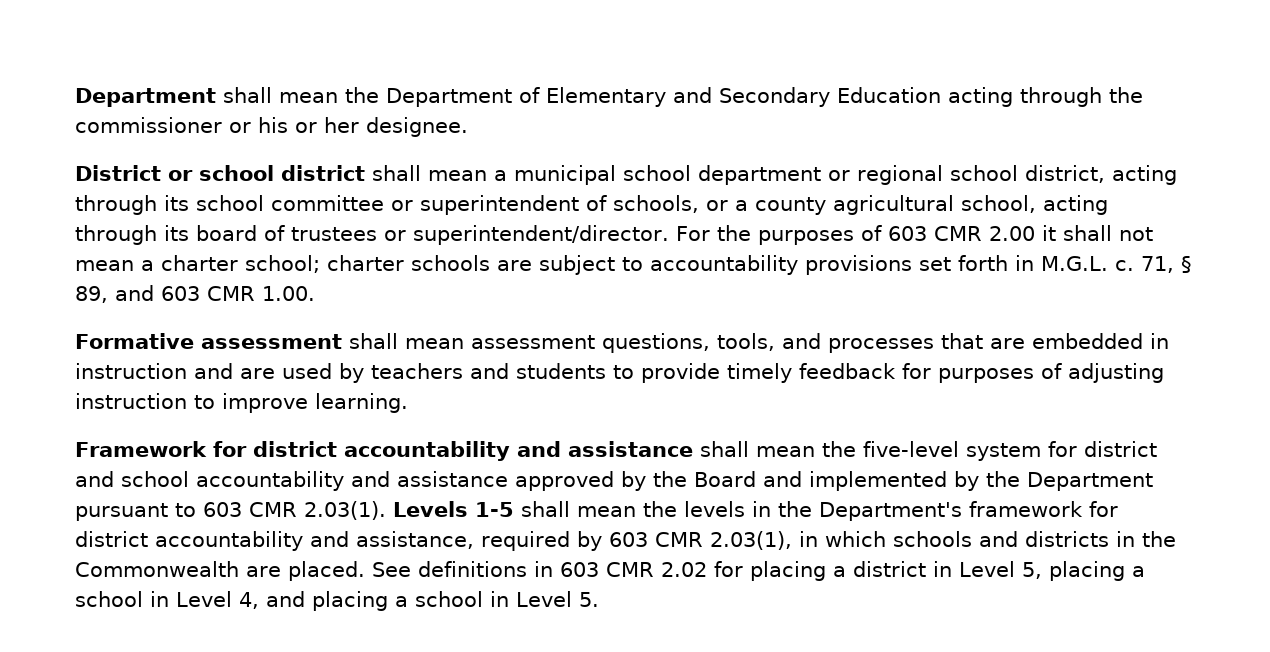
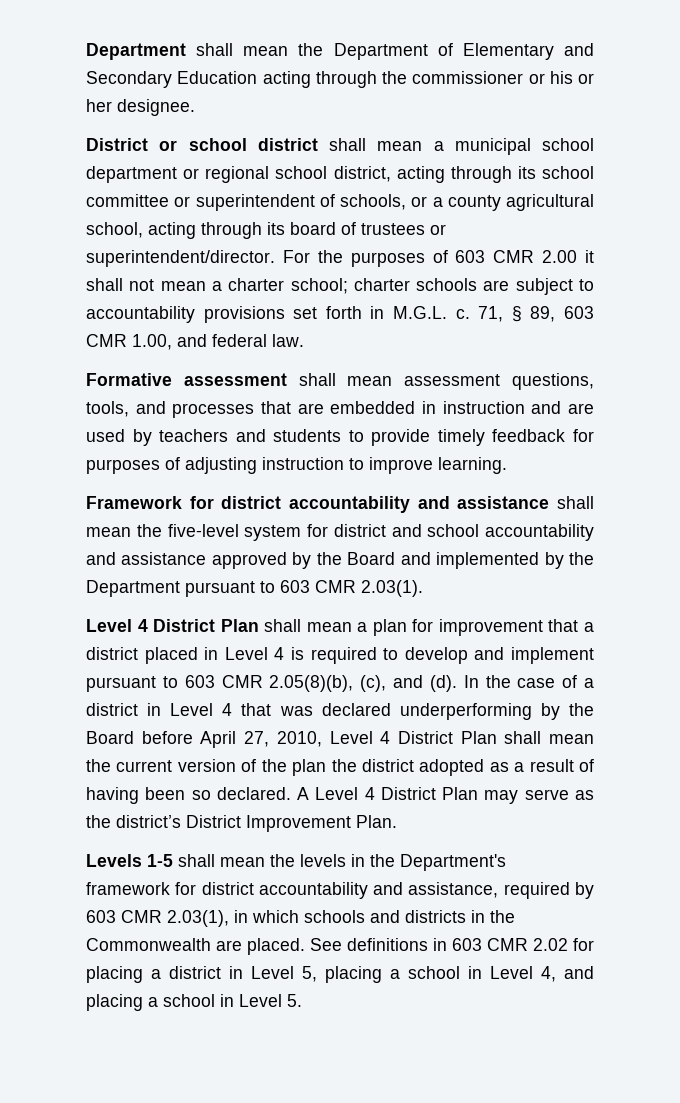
[115,285,315,301] and 603 CMR 1.00. -> [564,306,595,319] [86,334,304,350] 603 CMR 1.00, and federal law.
(386, 510) none -> [86,619,594,636] [86,647,594,664] [86,675,594,692] [86,703,594,720] [86,731,594,748] [86,759,595,776] [86,787,594,804] [86,815,397,832] // Level 4 District Plan shall mean a plan for improvement that a district placed in Level 4 is required to develop and implement pursuant to 603 CMR 2.05(8)(b), (c), and (d). In the case of a district in Level 4 that was declared underperforming by the Board before April 27, 2010, Level 4 District Plan shall mean the current version of the plan the district adopted as a result of having been so declared. A Level 4 District Plan may serve as the district’s District Improvement Plan. //

